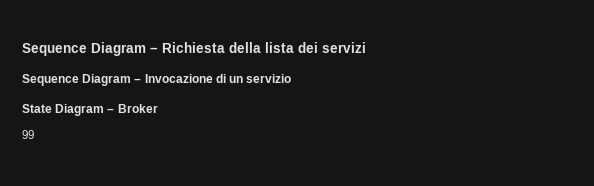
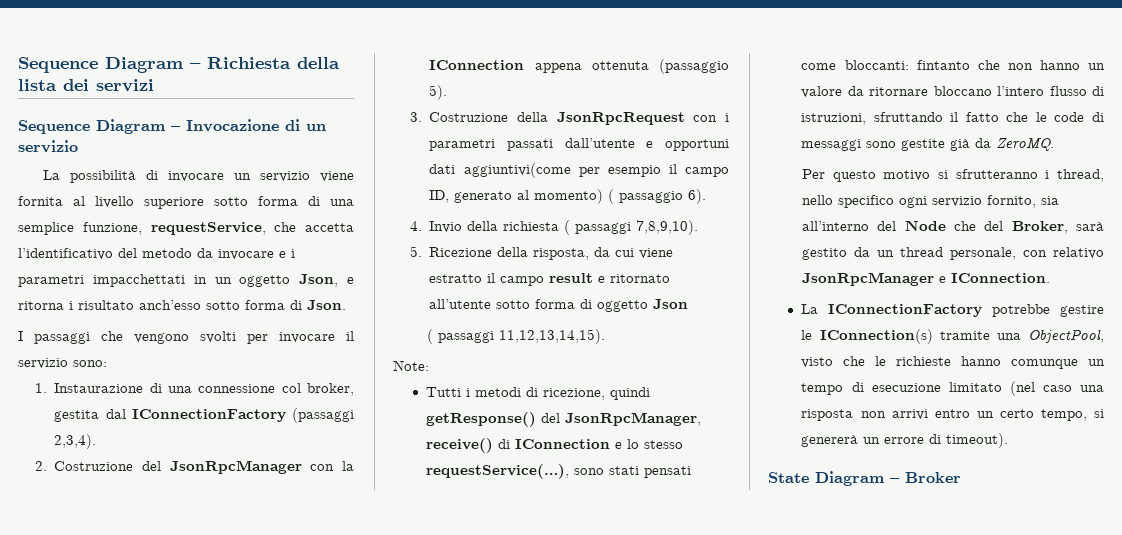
(292, 78) none -> [42,170,354,183] [18,196,354,209] [18,222,354,235] [18,248,295,260] [18,274,354,287] [18,300,346,310] [18,331,354,344] [18,358,107,369] [34,383,354,396] [54,408,355,423] [54,434,97,449] [34,460,354,474] [429,59,729,74] [429,85,448,100] [409,112,729,125] [429,138,729,151] [429,163,729,178] [429,189,707,204] [409,220,699,235] [409,246,674,260] [429,273,671,286] [429,299,689,312] [426,329,605,344] [393,360,429,371] [426,387,651,400] [426,412,702,427] [426,438,684,453] [426,464,692,479] [801,60,1105,70] [801,86,1104,98] [801,112,1104,125] [801,138,1055,151] [801,169,1104,182] [801,195,1059,208] [801,220,1104,234] [801,247,1104,260] [801,272,1050,286] [801,304,1104,317] [801,329,1104,344] [801,356,1105,369] [801,381,1104,396] [801,409,1104,421] [801,433,1009,448] // La possibilità di invocare un servizio viene fornita al livello superiore sotto forma di una semplice funzione, requestService, che accetta l’identificativo del metodo da invocare e i parametri impacchettati in un oggetto Json, e ritorna i risultato anch’esso sotto forma di Json. // I passaggi che vengono svolti per invocare il servizio sono: // 1. Instaurazione di una connessione col broker, gestita dal IConnectionFactory (passaggi 2,3,4). // 2. Costruzione del JsonRpcManager con la IConnection appena ottenuta (passaggio 5). // 3. Costruzione della JsonRpcRequest con i parametri passati dall’utente e opportuni dati aggiuntivi(come per esempio il campo ID, generato al momento) ( passaggio 6). // 4. Invio della richiesta ( passaggi 7,8,9,10). // 5. Ricezione della risposta, da cui viene estratto il campo result e ritornato all’utente sotto forma di oggetto Json // ( passaggi 11,12,13,14,15). // Note: // Tutti i metodi di ricezione, quindi getResponse() del JsonRpcManager, receive() di IConnection e lo stesso requestService(…), sono stati pensati come bloccanti: fintanto che non hanno un valore da ritornare bloccano l’intero flusso di istruzioni, sfruttando il fatto che le code di messaggi sono gestite già da ZeroMQ. // Per questo motivo si sfrutteranno i thread, nello specifico ogni servizio fornito, sia all’interno del Node che del Broker, sarà gestito da un thread personale, con relativo JsonRpcManager e IConnection. // La IConnectionFactory potrebbe gestire le IConnection(s) tramite una ObjectPool, visto che le richieste hanno comunque un tempo di esecuzione limitato (nel caso una risposta non arrivi entro un certo tempo, si genererà un errore di timeout).
[22,130,34,139] // 99 -> (961, 477) none

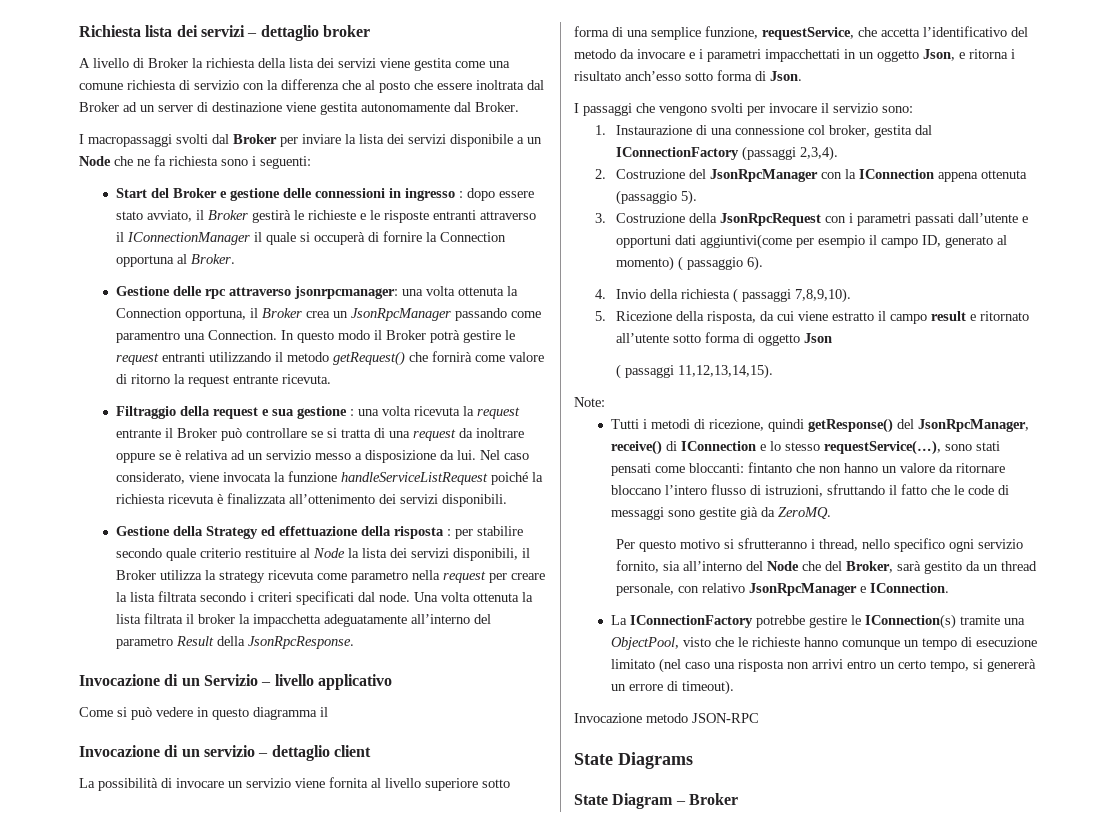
[18,57,340,73] [18,79,154,92] [18,119,181,134] Sequence Diagram – Richiesta della lista dei servizi // Sequence Diagram – -> [79,25,370,41] [79,58,510,71] [79,79,544,93] [79,102,519,115] [79,134,542,147] [79,155,311,169] [115,188,534,201] [115,210,536,223] [115,231,506,245] [115,254,235,267] [115,286,518,299] [115,308,541,321] [115,330,515,343] [115,351,544,366] [115,374,331,387] [115,406,520,419] [115,428,524,441] [115,450,529,463] [115,471,543,485] [115,493,507,507] [115,526,523,539] [115,548,530,561] [115,570,545,583] [115,591,533,605] [115,613,491,627] [115,636,354,649] [79,674,392,690] [79,707,328,720] Richiesta lista dei servizi – dettaglio broker // A livello di Broker la richiesta della lista dei servizi viene gestita come una comune richiesta di servizio con la differenza che al posto che essere inoltrata dal Broker ad un server di destinazione viene gestita autonomamente dal Broker. // I macropassaggi svolti dal Broker per inviare la lista dei servizi disponibile a un Node che ne fa richiesta sono i seguenti: // Start del Broker e gestione delle connessioni in ingresso : dopo essere stato avviato, il Broker gestirà le richieste e le risposte entranti attraverso il IConnectionManager il quale si occuperà di fornire la Connection opportuna al Broker. // Gestione delle rpc attraverso jsonrpcmanager: una volta ottenuta la Connection opportuna, il Broker crea un JsonRpcManager passando come paramentro una Connection. In questo modo il Broker potrà gestire le request entranti utilizzando il metodo getRequest() che fornirà come valore di ritorno la request entrante ricevuta. // Filtraggio della request e sua gestione : una volta ricevuta la request entrante il Broker può controllare se si tratta di una request da inoltrare oppure se è relativa ad un servizio messo a disposizione da lui. Nel caso considerato, viene invocata la funzione handleServiceListRequest poiché la richiesta ricevuta è finalizzata all’ottenimento dei servizi disponibili. // Gestione della Strategy ed effettuazione della risposta : per stabilire secondo quale criterio restituire al Node la lista dei servizi disponibili, il Broker utilizza la strategy ricevuta come parametro nella request per creare la lista filtrata secondo i criteri specificati dal node. Una volta ottenuta la lista filtrata il broker la impacchetta adeguatamente all’interno del parametro Result della JsonRpcResponse. // Invocazione di un Servizio – livello applicativo // Come si può vedere in questo diagramma il //
(78, 146) none -> [258,745,371,761] – dettaglio client
(1009, 440) none -> [574,713,759,723] [574,752,693,769] // Invocazione metodo JSON-RPC // State Diagrams

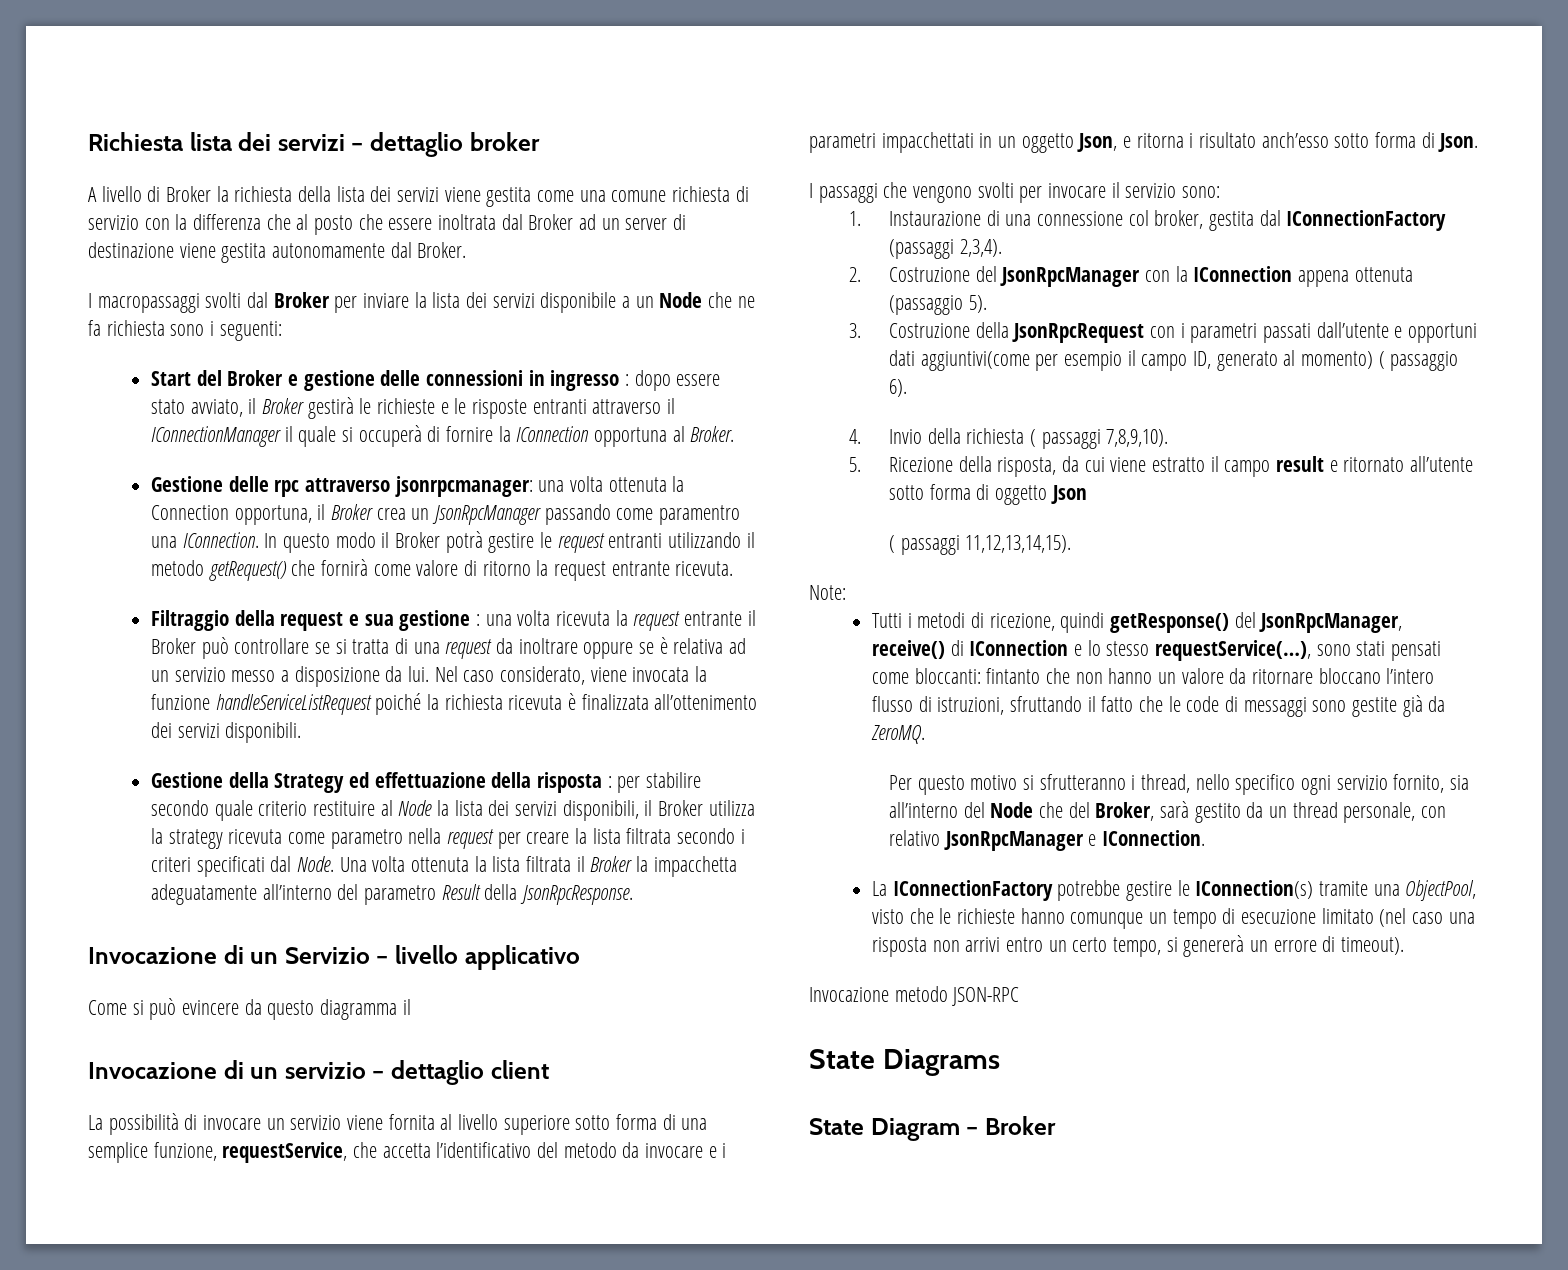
[439,232,506,242] Connection -> [516,426,589,442] IConnection
[207,330,277,340] Connection. -> [182,532,259,548] IConnection.
[378,592,410,602] node. -> [297,856,335,872] Node.
[197,614,235,624] broker -> [590,856,633,872] Broker
[156,707,209,717] vedere in -> [182,999,262,1015] evincere da

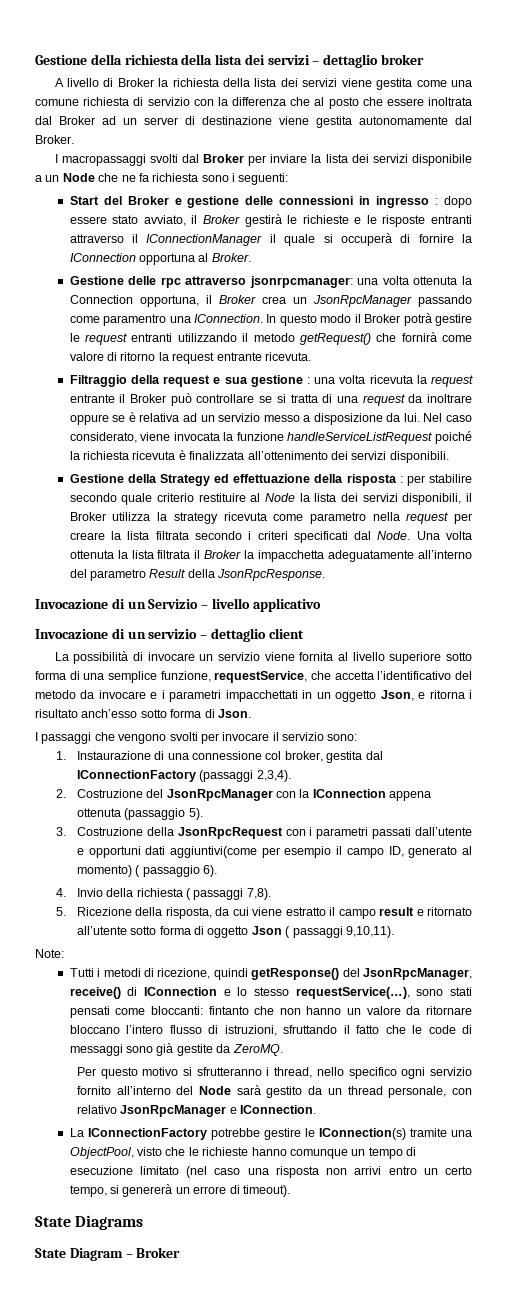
[88,132,183,151] Richiesta -> [35,54,213,65] Gestione della richiesta della
[88,998,411,1020] // Come si può evincere da questo diagramma il -> (321, 605) none
[1106,429,1169,447] 7,8,9,10). -> [246,888,271,900] 7,8).
[888,535,1072,555] // ( passaggi 11,12,13,14,15). -> [285,926,394,938] ( passaggi 9,10,11).
[1352,695,1423,717] gestite già -> [156,1043,213,1056] già gestite
[1393,774,1469,793] fornito, sia -> [76,1086,111,1095] fornito
[1038,802,1155,821] che del Broker, -> (232, 1090) none
[809,986,1020,1006] // Invocazione metodo JSON-RPC -> (290, 1191) none

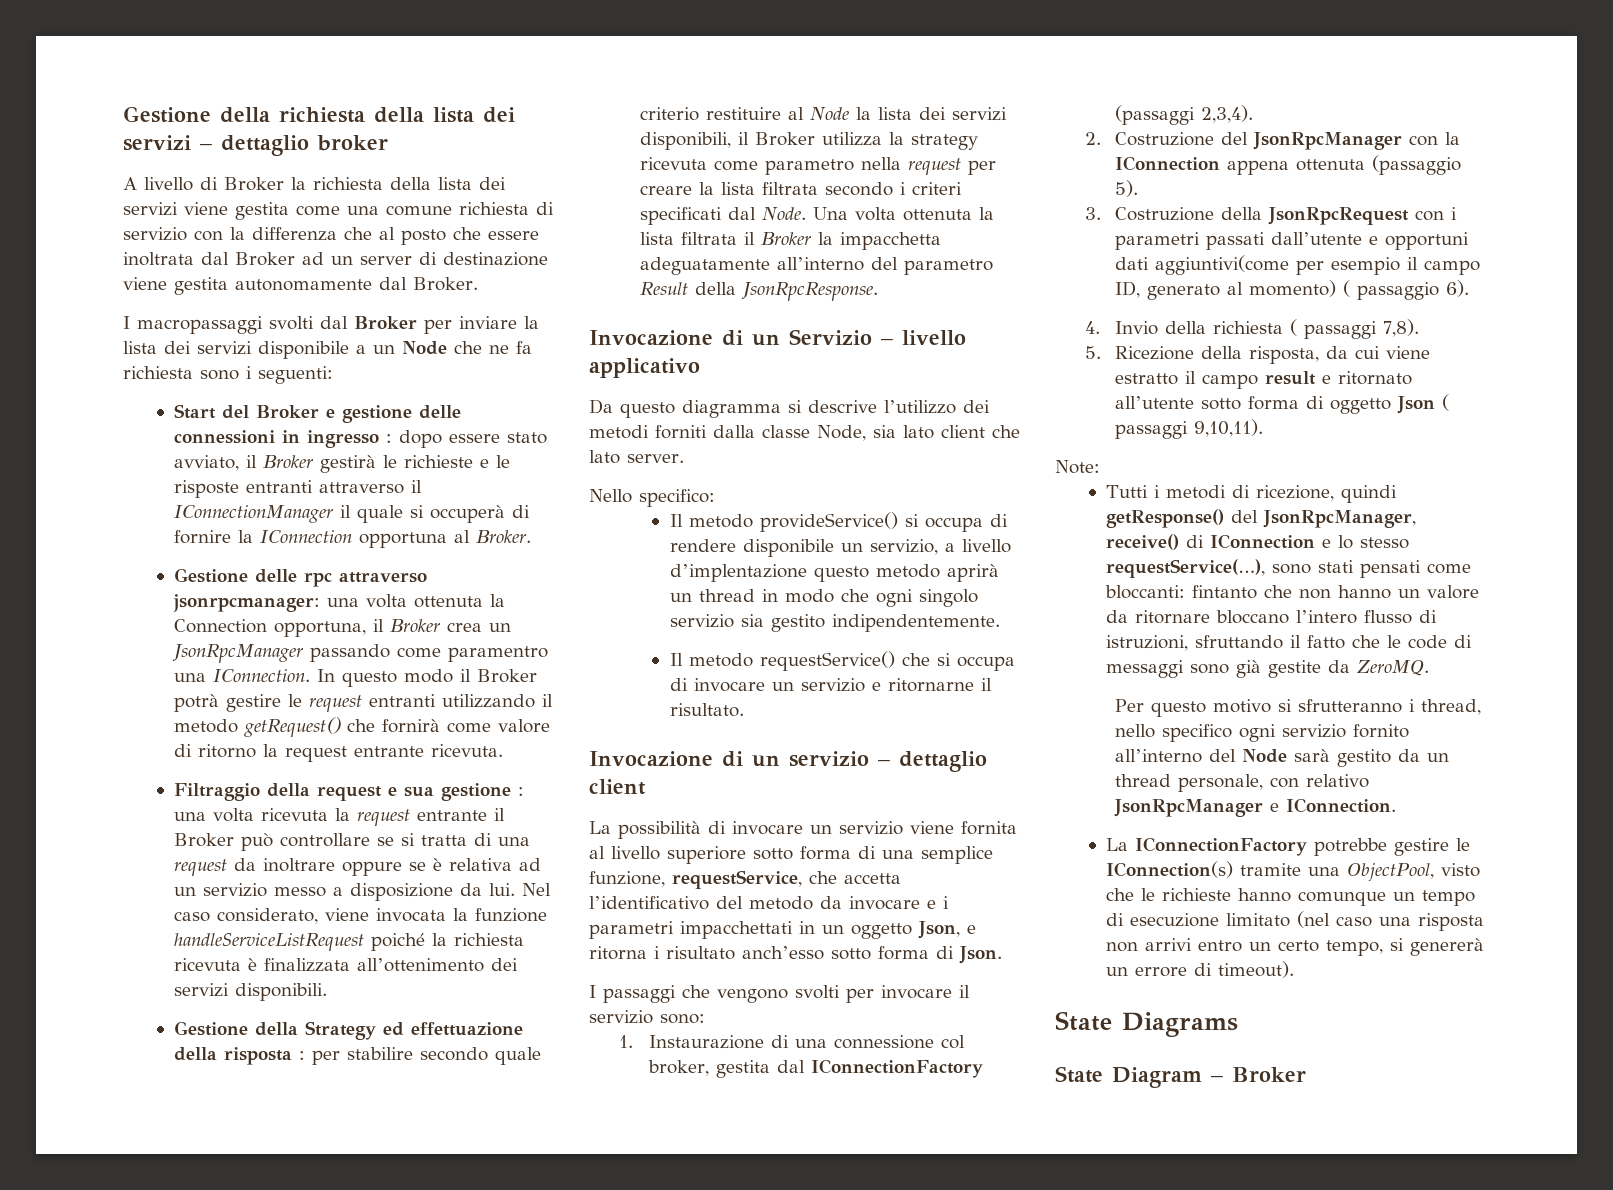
(321, 605) none -> [589,399,990,418] [589,425,1020,441] [589,450,684,464] [589,489,715,507] [669,512,1008,532] [669,539,1011,557] [669,564,999,582] [669,589,978,607] [669,614,1000,632] [669,651,1015,671] [669,678,992,692] [669,703,744,717] // Da questo diagramma si descrive l’utilizzo dei metodi forniti dalla classe Node, sia lato client che lato server. // Nello specifico: // Il metodo provideService() si occupa di rendere disponibile un servizio, a livello d’implentazione questo metodo aprirà un thread in modo che ogni singolo servizio sia gestito indipendentemente. // Il metodo requestService() che si occupa di invocare un servizio e ritornarne il risultato.

